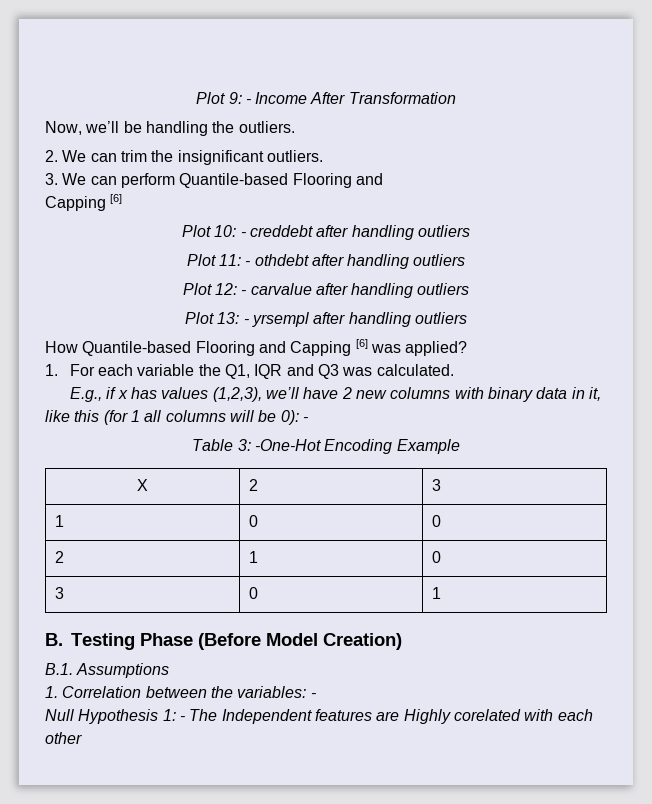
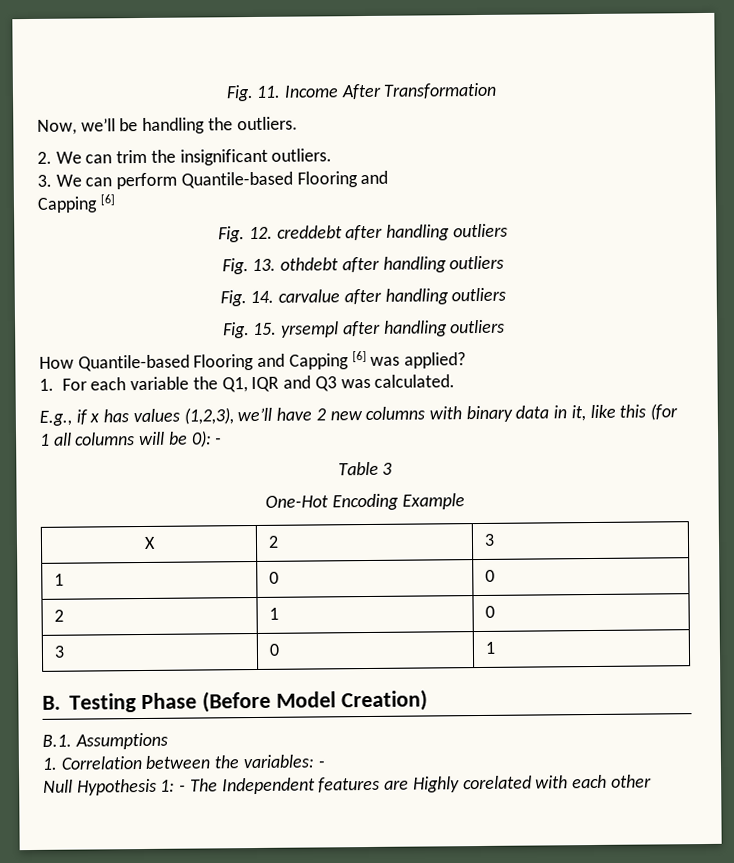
[196,92,251,104] Plot 9: - -> [225,85,282,102] Fig. 11.
[182,225,246,237] Plot 10: - -> [218,226,273,243] Fig. 12.
[186,254,251,266] Plot 11: - -> [221,258,277,275] Fig. 13.
[182,283,247,295] Plot 12: - -> [219,290,275,307] Fig. 14.
[185,312,249,324] Plot 13: - -> [222,322,278,339] Fig. 15.
[237,439,321,451] 3: -One-Hot -> [382,462,393,475] [265,495,330,508] 3 // One-Hot

